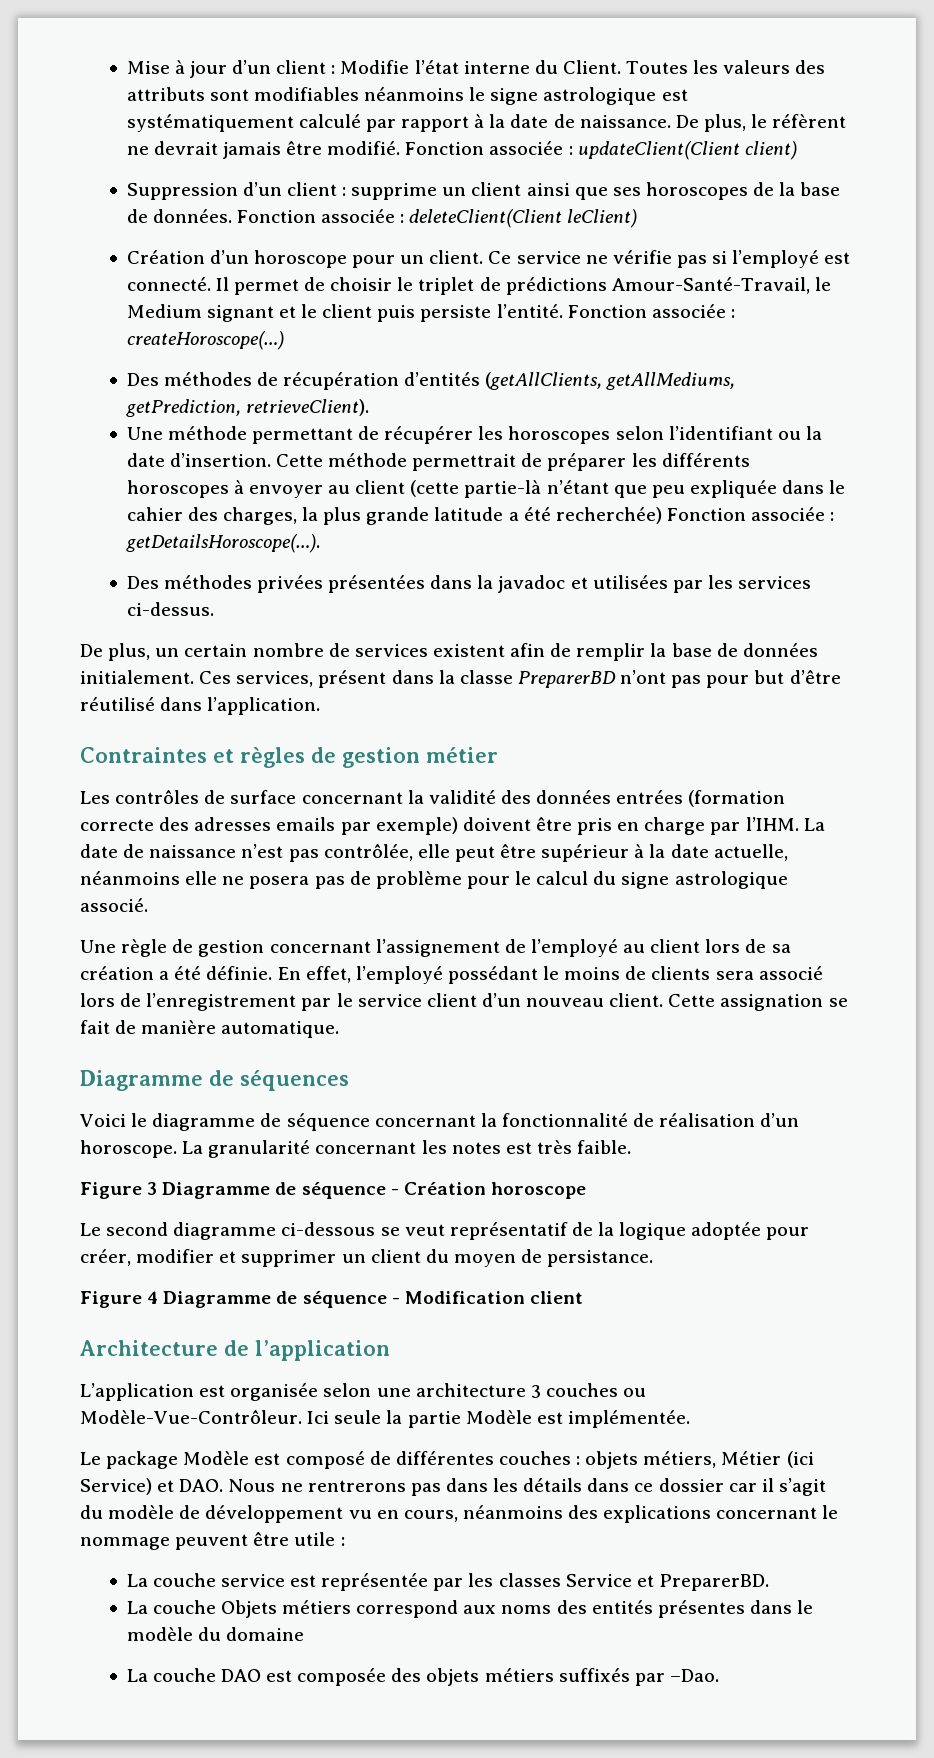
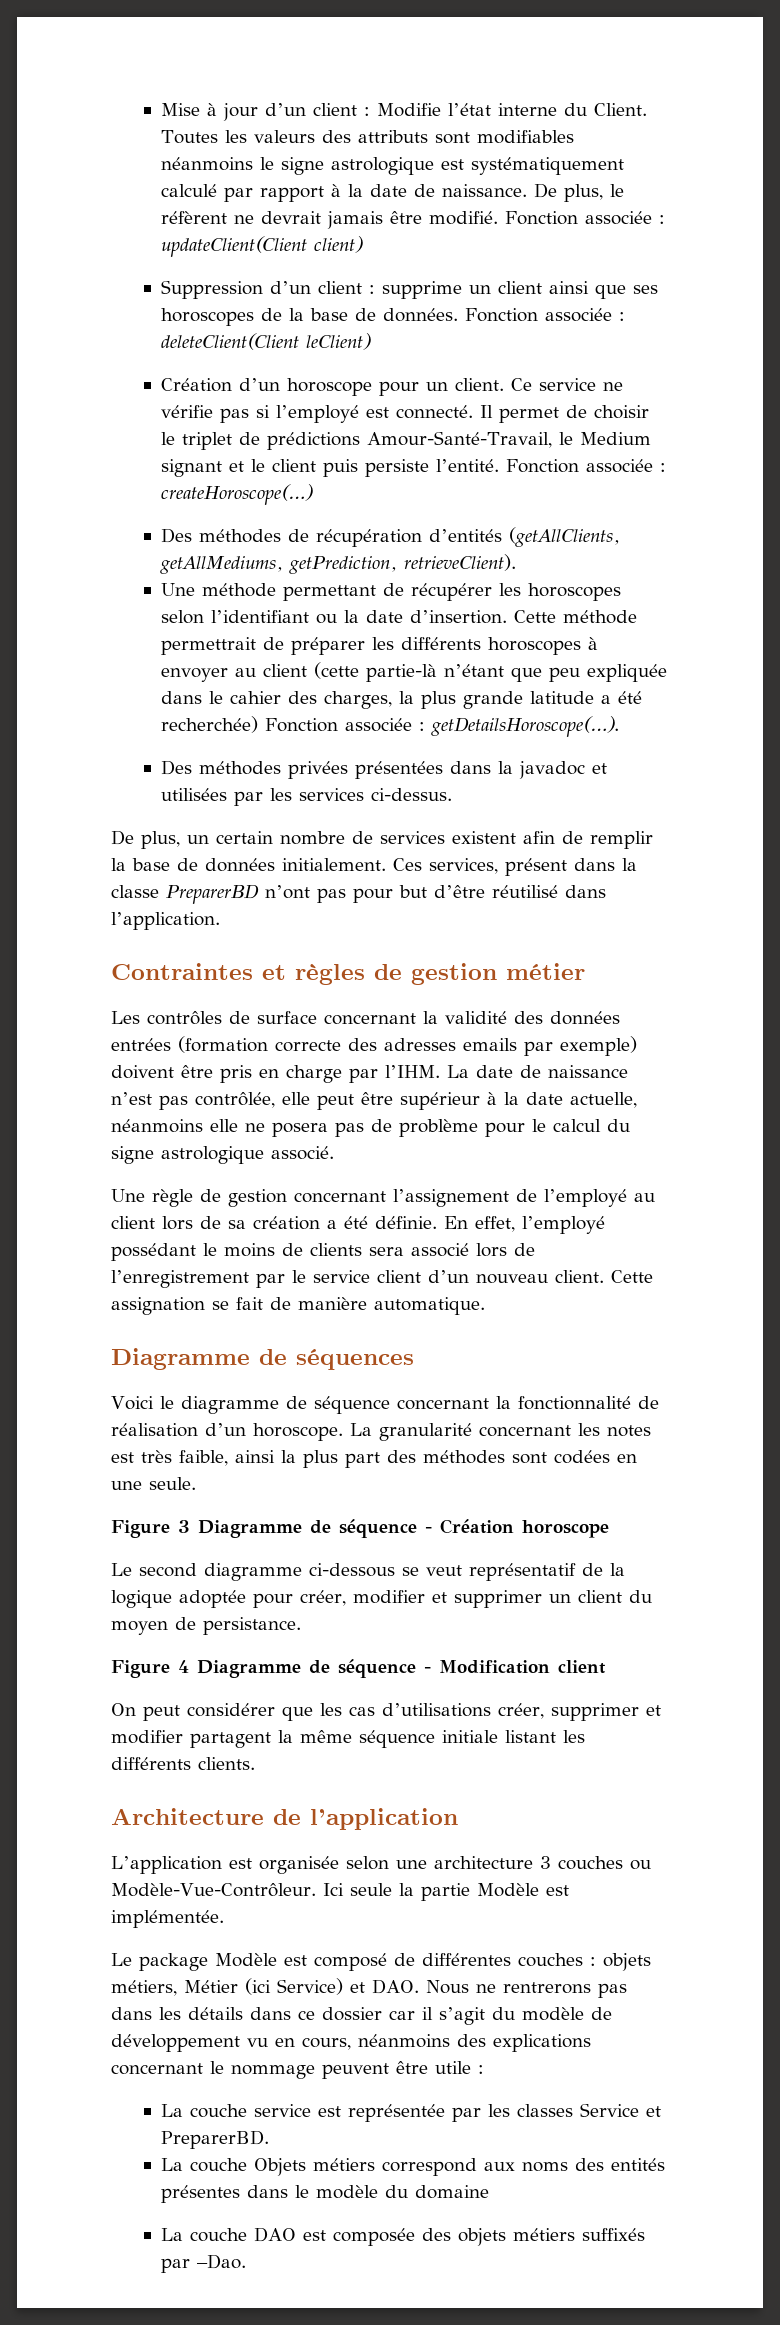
[577,1140,632,1154] faible. -> [179,1450,637,1468] [111,1477,196,1490] faible, ainsi la plus part des méthodes sont codées en une seule.
(583, 1297) none -> [111,1703,661,1721] [111,1730,585,1748] [111,1757,255,1770] // On peut considérer que les cas d’utilisations créer, supprimer et modifier partagent la même séquence initiale listant les différents clients.

